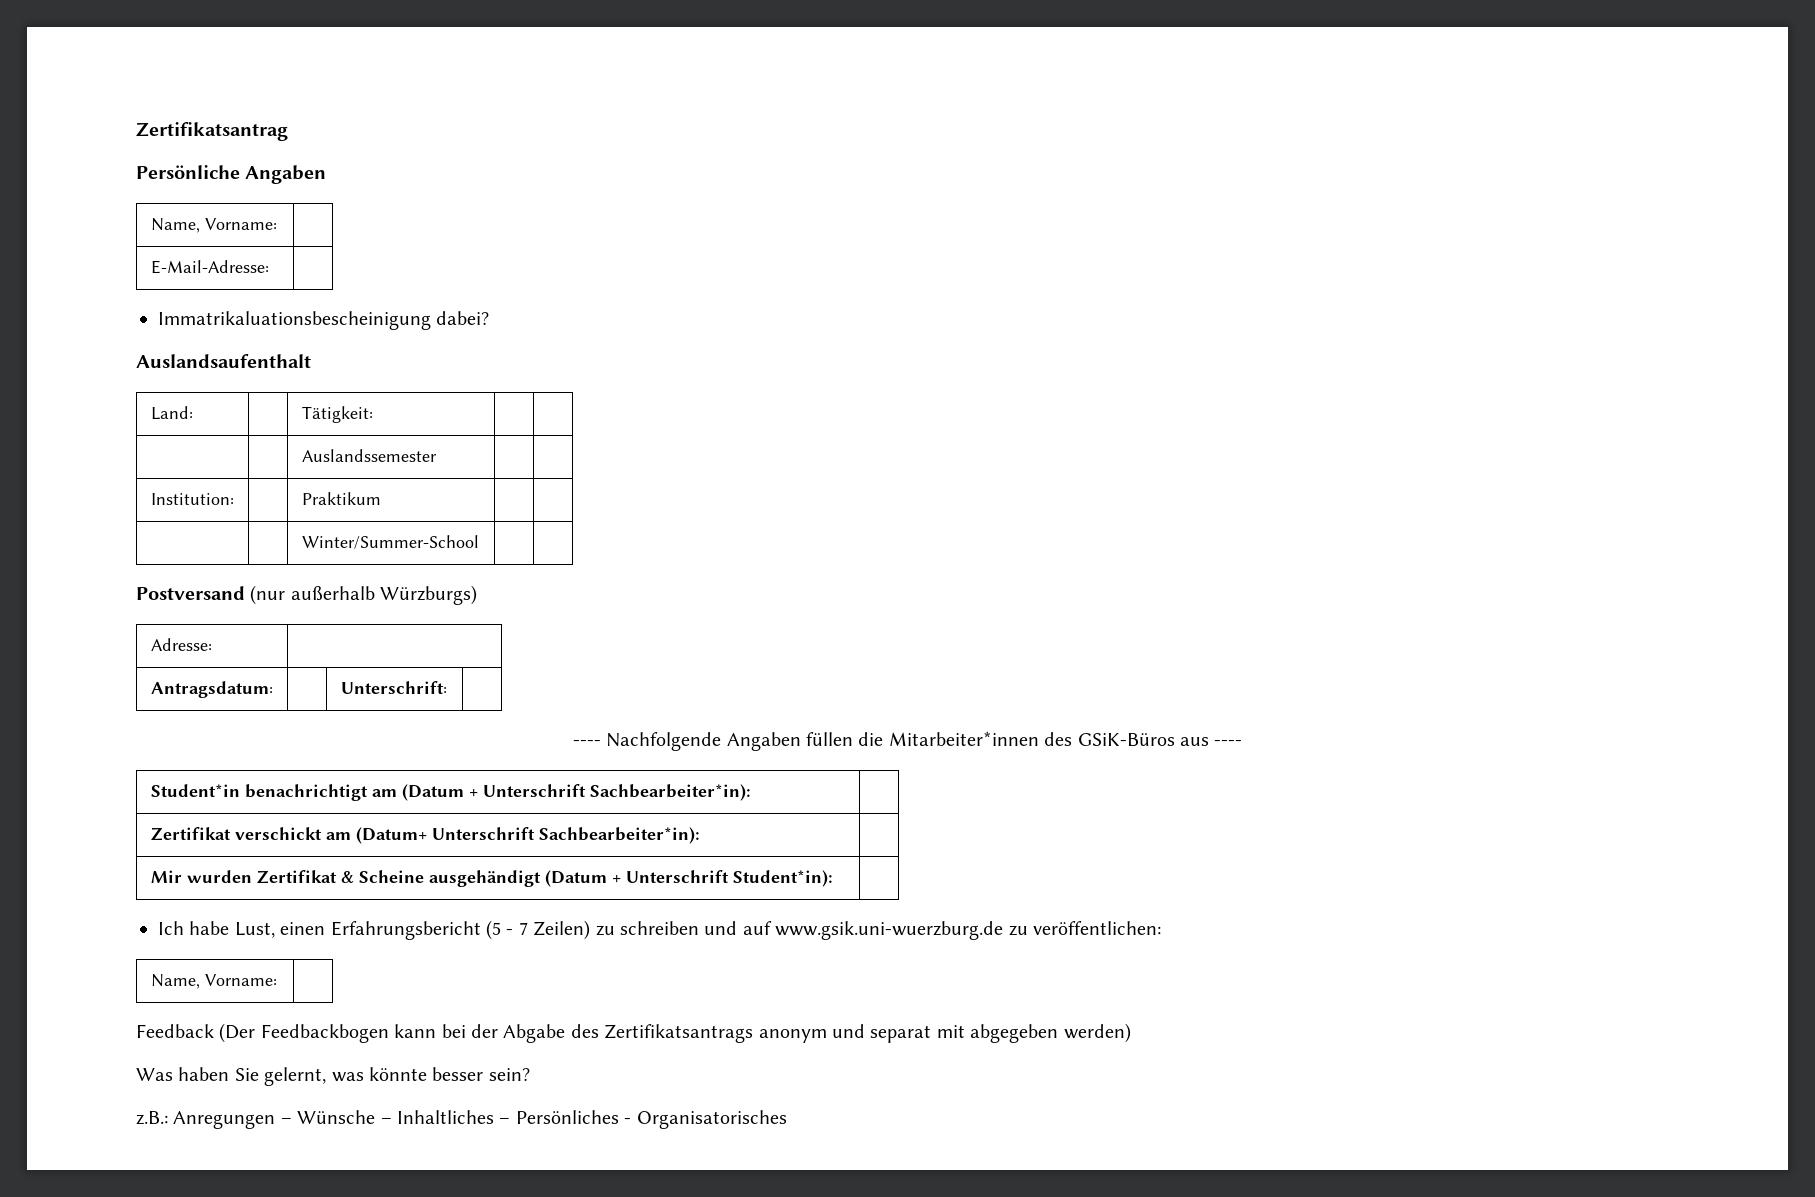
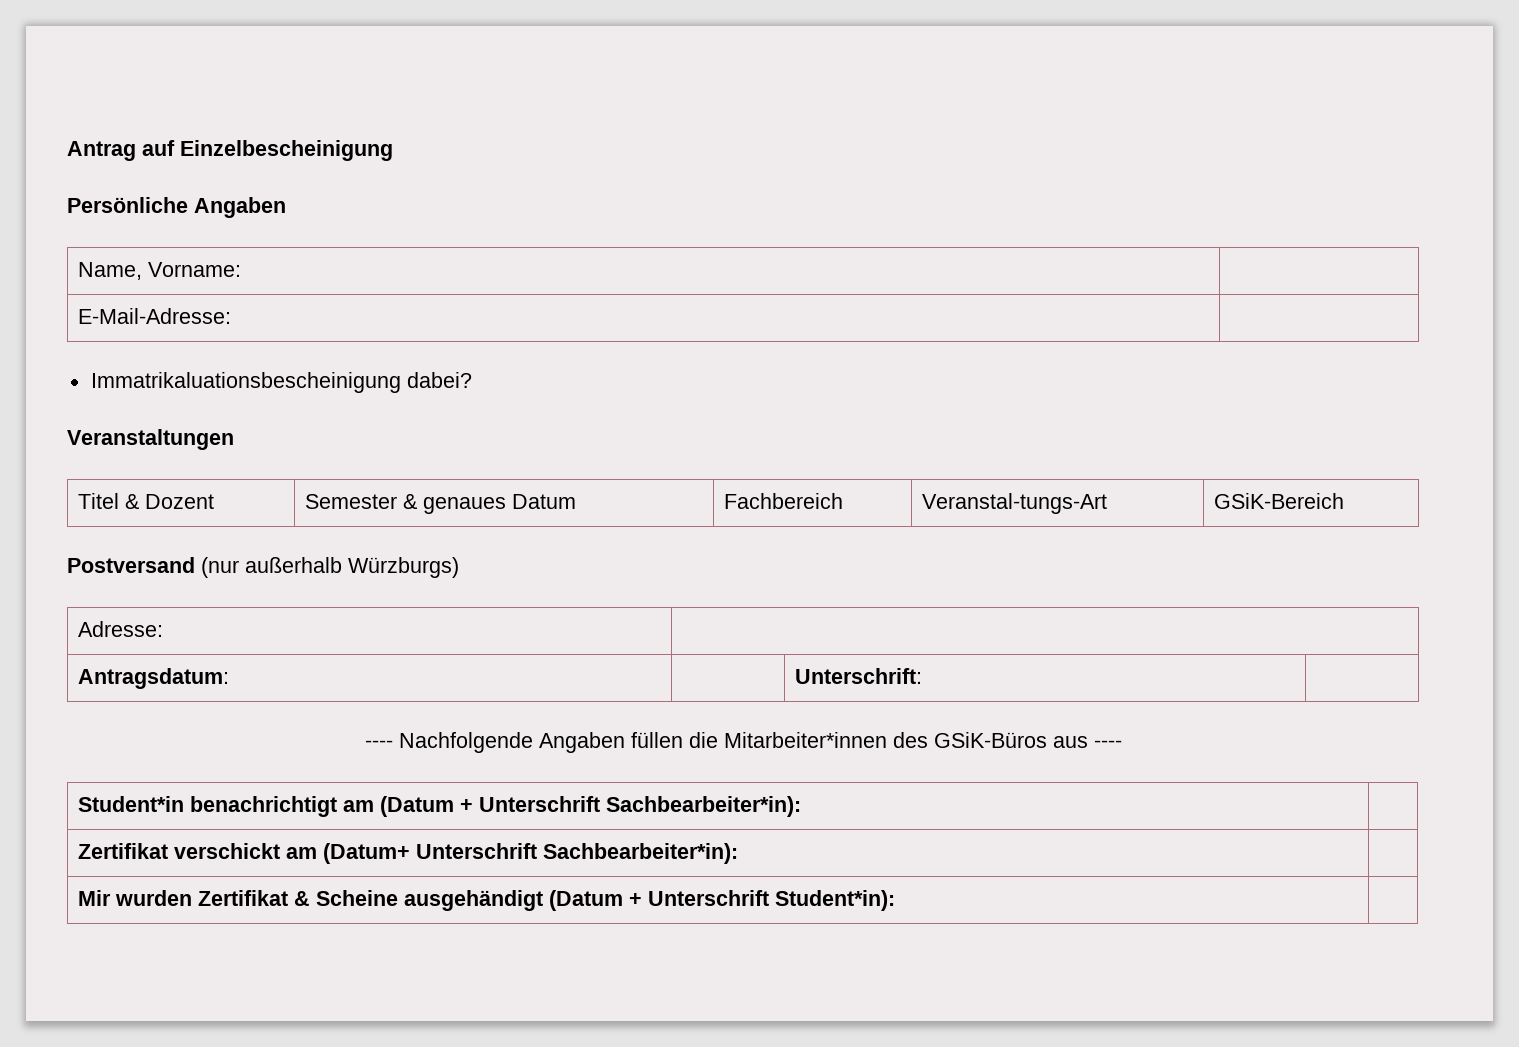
[136,122,288,141] Zertifikatsantrag -> [67,140,393,161] Antrag auf Einzelbescheinigung
[136,354,311,368] [150,406,193,420] [301,406,373,423] [301,449,437,462] [150,493,234,505] [301,492,381,505] [301,535,479,549] Auslandsaufenthalt // Land: | | Tätigkeit: | | // | | Auslandssemester | | // Institution: | | Praktikum | | // | | Winter/Summer-School | | -> [67,429,234,450] [77,493,214,509] [304,494,576,514] [723,493,843,509] [921,493,1107,514] [1213,493,1344,509] Veranstaltungen // Titel & Dozent | Semester & genaues Datum | Fachbereich | Veranstal-tungs-Art | GSiK-Bereich
[158,920,1161,940] [150,974,277,989] [136,1023,1131,1043] [136,1067,530,1086] [136,1110,787,1129] // Ich habe Lust, einen Erfahrungsbericht (5 - 7 Zeilen) zu schreiben und auf www.gsik.uni-wuerzburg.de zu veröffentlichen: // Name, Vorname: | // Feedback (Der Feedbackbogen kann bei der Abgabe des Zertifikatsantrags anonym und separat mit abgegeben werden) // Was haben Sie gelernt, was könnte besser sein? // z.B.: Anregungen – Wünsche – Inhaltliches – Persönliches - Organisatorisches -> (895, 900) none

